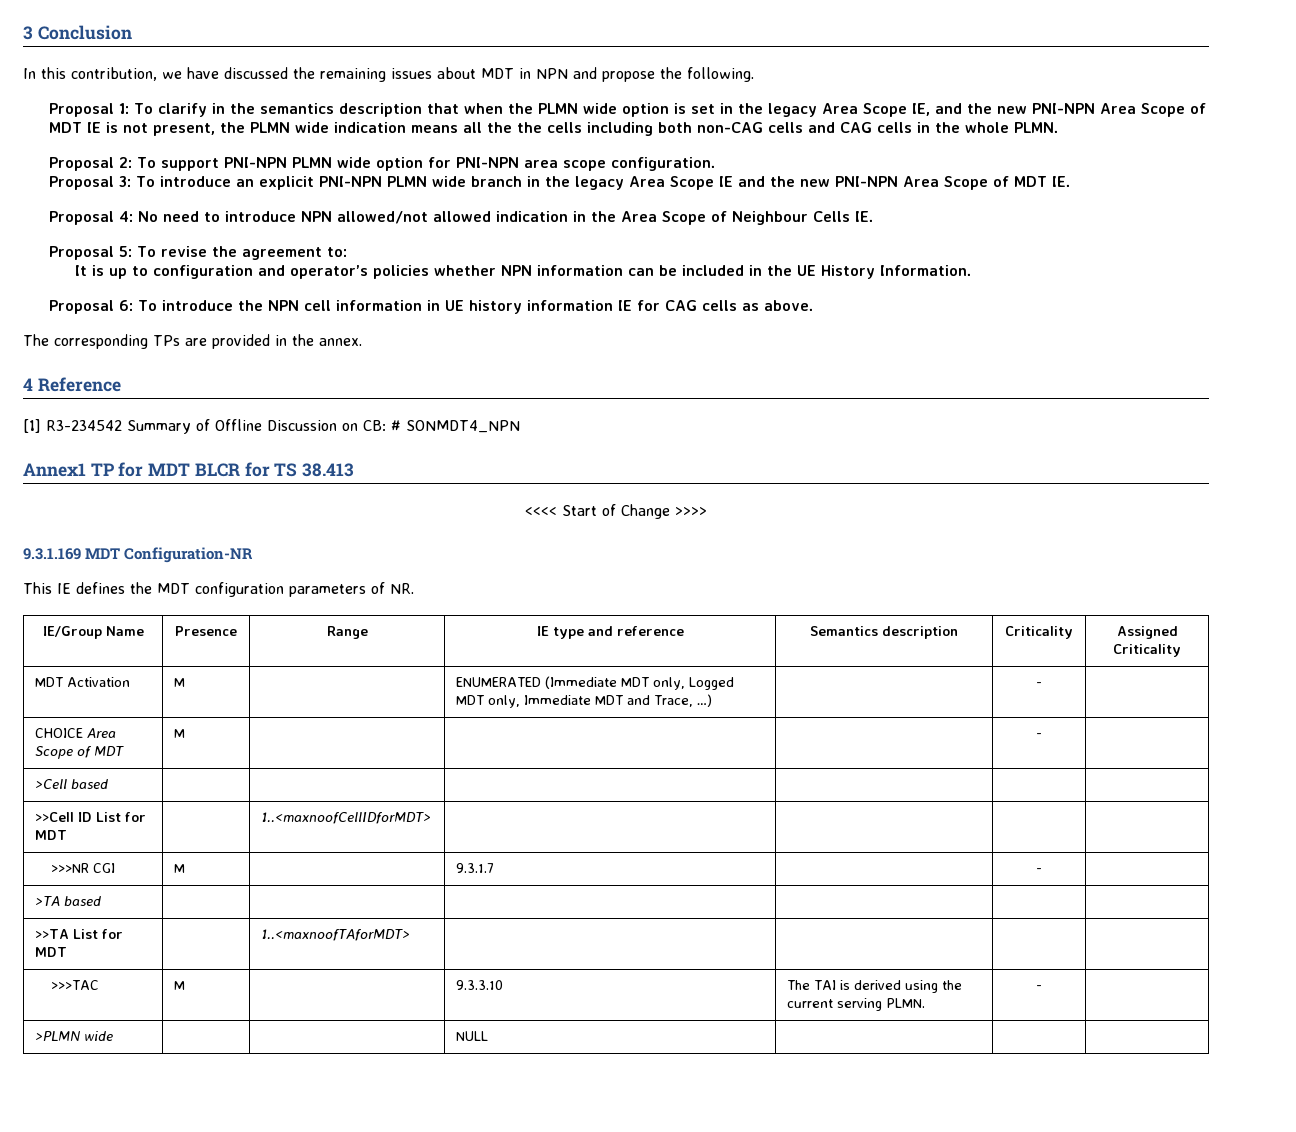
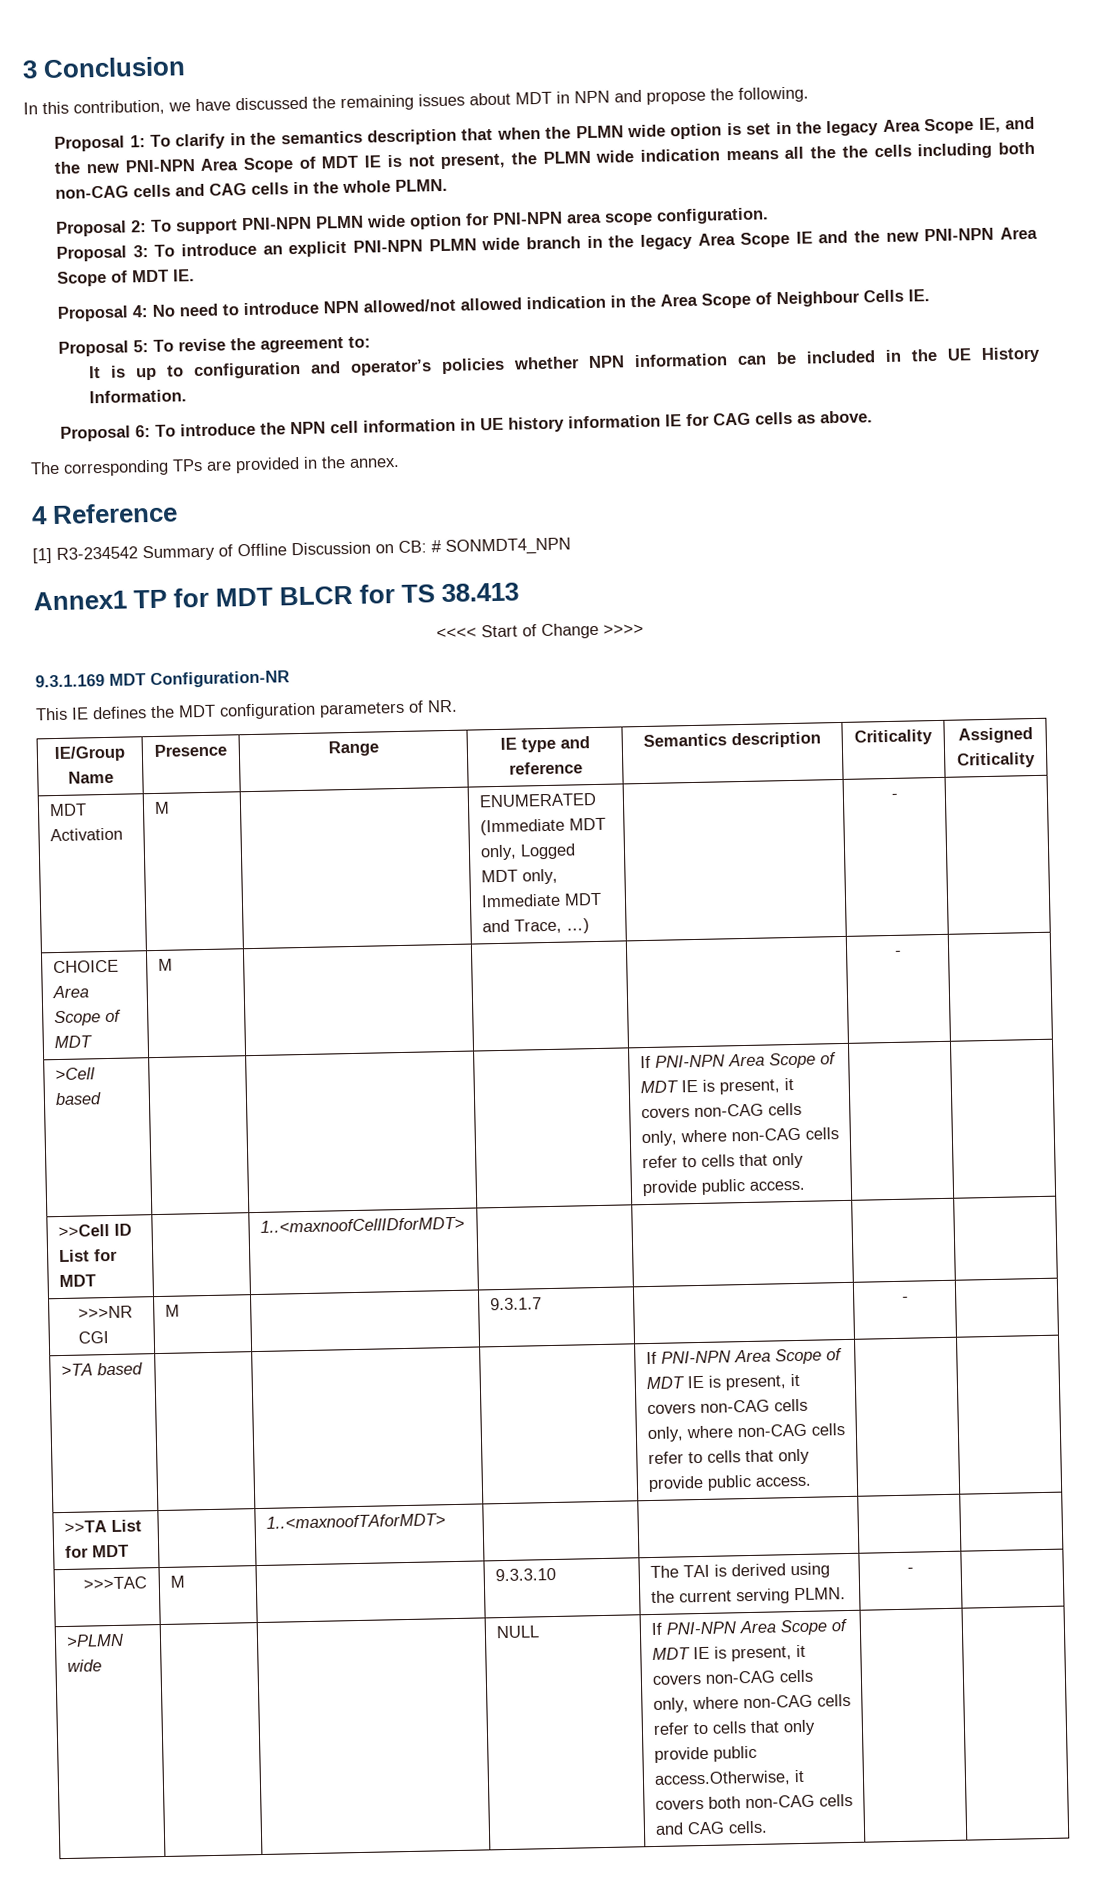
(108, 784) none -> [639,1052,837,1069] [639,1078,794,1095] [640,1102,802,1119] [640,1127,839,1147] [641,1152,804,1169] [641,1179,805,1197] If PNI-NPN Area Scope of MDT IE is present, it covers non-CAG cells only, where non-CAG cells refer to cells that only provide public access.
(101, 901) none -> [645,1348,843,1365] [645,1373,800,1391] [646,1398,808,1415] [646,1423,845,1443] [647,1448,810,1465] [647,1474,811,1493] If PNI-NPN Area Scope of MDT IE is present, it covers non-CAG cells only, where non-CAG cells refer to cells that only provide public access.
(488, 1036) none -> [650,1619,848,1636] [651,1644,806,1662] [651,1669,813,1686] [652,1693,851,1714] [652,1719,816,1736] [653,1745,757,1764] [653,1769,805,1787] [654,1793,853,1810] [654,1820,768,1835] If PNI-NPN Area Scope of MDT IE is present, it covers non-CAG cells only, where non-CAG cells refer to cells that only provide public access.Otherwise, it covers both non-CAG cells and CAG cells.

